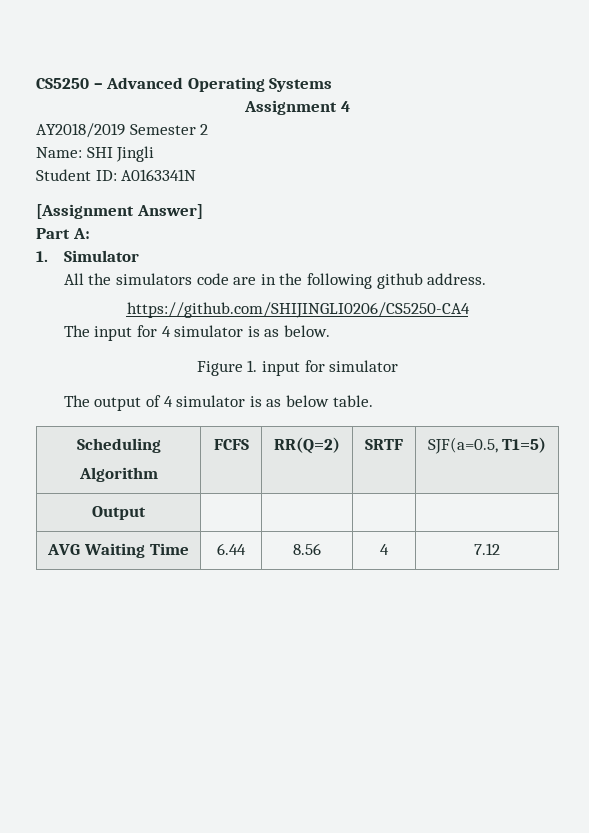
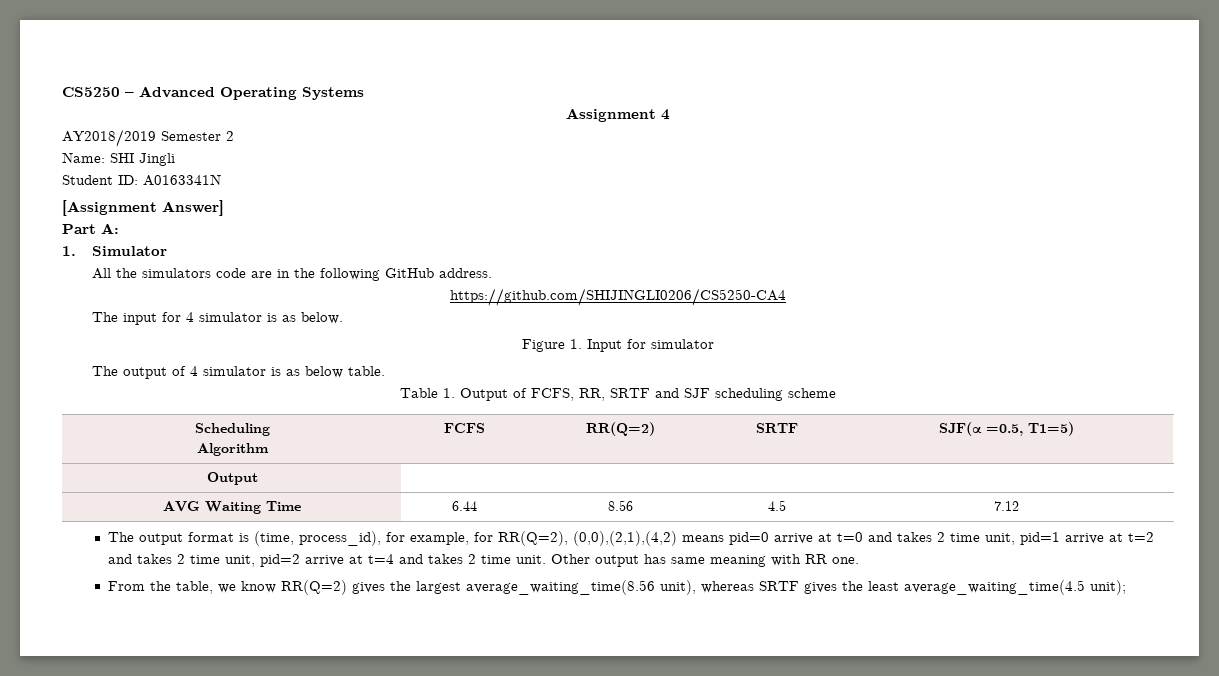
[376,273,423,289] github -> [384,268,434,278] GitHub
[262,361,300,376] input -> [587,339,622,352] Input
(373, 401) none -> [400,388,836,401] // Table 1. Output of FCFS, RR, SRTF and SJF scheduling scheme
[427,437,498,454] SJF(a=0.5, -> [939,422,1023,436] SJF(α =0.5,
[380,544,389,555] 4 -> [767,500,786,511] 4.5
(500, 549) none -> [108,531,1155,546] [108,554,860,567] [108,580,1127,595] // The output format is (time, process_id), for example, for RR(Q=2), (0,0),(2,1),(4,2) means pid=0 arrive at t=0 and takes 2 time unit, pid=1 arrive at t=2 and takes 2 time unit, pid=2 arrive at t=4 and takes 2 time unit. Other output has same meaning with RR one. // From the table, we know RR(Q=2) gives the largest average_waiting_time(8.56 unit), whereas SRTF gives the least average_waiting_time(4.5 unit);

